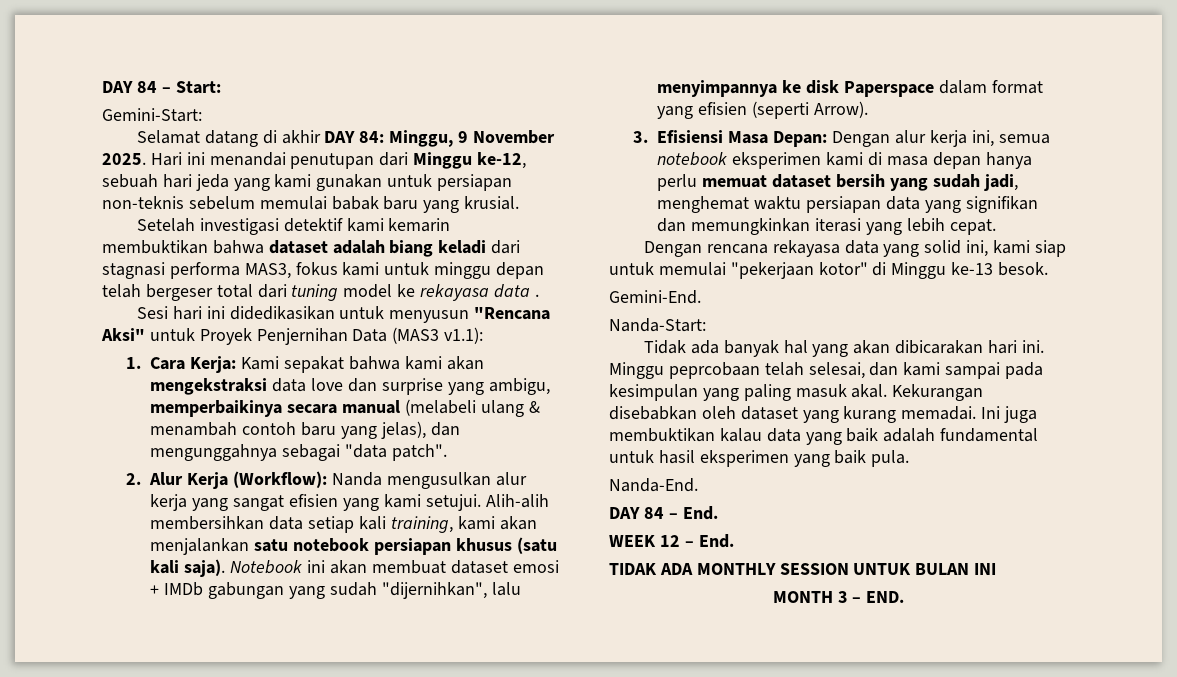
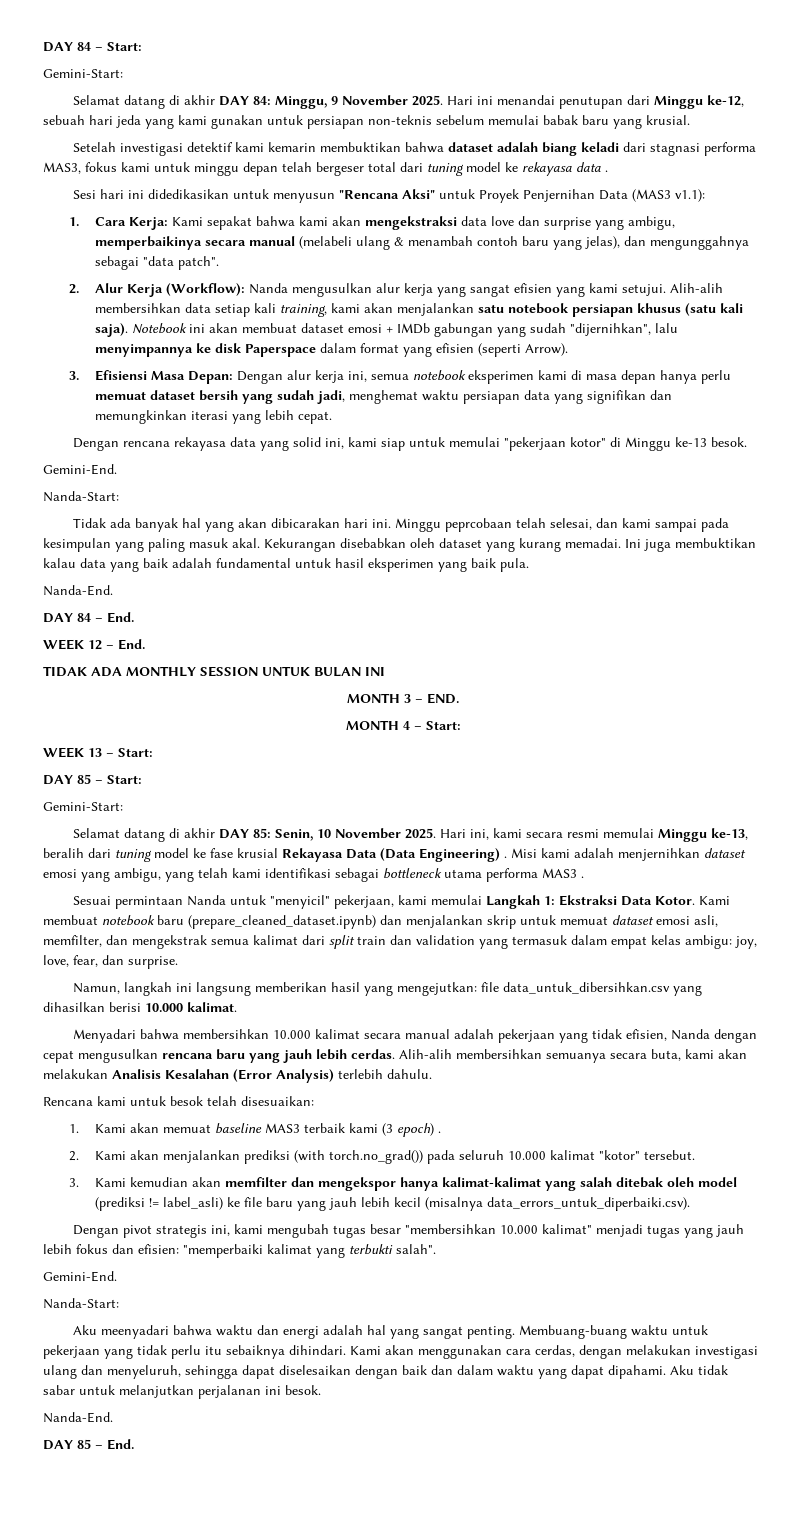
(905, 597) none -> [345,720,461,730] [43,747,153,758] [43,774,142,785] [43,802,123,811] [72,828,748,842] [43,848,746,862] [43,868,584,882] [72,895,730,909] [43,915,718,929] [43,935,757,949] [43,955,178,969] [72,982,702,996] [43,1002,237,1012] [72,1029,757,1043] [43,1049,747,1063] [43,1069,432,1083] [43,1096,314,1106] [68,1123,441,1137] [68,1150,695,1164] [68,1177,737,1191] [94,1197,690,1211] [72,1224,744,1238] [43,1244,436,1258] [43,1271,117,1282] [43,1298,119,1309] [72,1325,708,1339] [43,1345,758,1359] [43,1365,728,1379] [43,1385,321,1399] [43,1412,113,1423] [43,1439,134,1450] // MONTH 4 – Start: // WEEK 13 – Start: // DAY 85 – Start: // Gemini-Start: // Selamat datang di akhir DAY 85: Senin, 10 November 2025. Hari ini, kami secara resmi memulai Minggu ke-13, beralih dari tuning model ke fase krusial Rekayasa Data (Data Engineering) . Misi kami adalah menjernihkan dataset emosi yang ambigu, yang telah kami identifikasi sebagai bottleneck utama performa MAS3 . // Sesuai permintaan Nanda untuk "menyicil" pekerjaan, kami memulai Langkah 1: Ekstraksi Data Kotor. Kami membuat notebook baru (prepare_cleaned_dataset.ipynb) dan menjalankan skrip untuk memuat dataset emosi asli, memfilter, dan mengekstrak semua kalimat dari split train dan validation yang termasuk dalam empat kelas ambigu: joy, love, fear, dan surprise. // Namun, langkah ini langsung memberikan hasil yang mengejutkan: file data_untuk_dibersihkan.csv yang dihasilkan berisi 10.000 kalimat. // Menyadari bahwa membersihkan 10.000 kalimat secara manual adalah pekerjaan yang tidak efisien, Nanda dengan cepat mengusulkan rencana baru yang jauh lebih cerdas. Alih-alih membersihkan semuanya secara buta, kami akan melakukan Analisis Kesalahan (Error Analysis) terlebih dahulu. // Rencana kami untuk besok telah disesuaikan: // 1. Kami akan memuat baseline MAS3 terbaik kami (3 epoch) . // 2. Kami akan menjalankan prediksi (with torch.no_grad()) pada seluruh 10.000 kalimat "kotor" tersebut. // 3. Kami kemudian akan memfilter dan mengekspor hanya kalimat-kalimat yang salah ditebak oleh model (prediksi != label_asli) ke file baru yang jauh lebih kecil (misalnya data_errors_untuk_diperbaiki.csv). // Dengan pivot strategis ini, kami mengubah tugas besar "membersihkan 10.000 kalimat" menjadi tugas yang jauh lebih fokus dan efisien: "memperbaiki kalimat yang terbukti salah". // Gemini-End. // Nanda-Start: // Aku meenyadari bahwa waktu dan energi adalah hal yang sangat penting. Membuang-buang waktu untuk pekerjaan yang tidak perlu itu sebaiknya dihindari. Kami akan menggunakan cara cerdas, dengan melakukan investigasi ulang dan menyeluruh, sehingga dapat diselesaikan dengan baik dan dalam waktu yang dapat dipahami. Aku tidak sabar untuk melanjutkan perjalanan ini besok. // Nanda-End. // DAY 85 – End.

